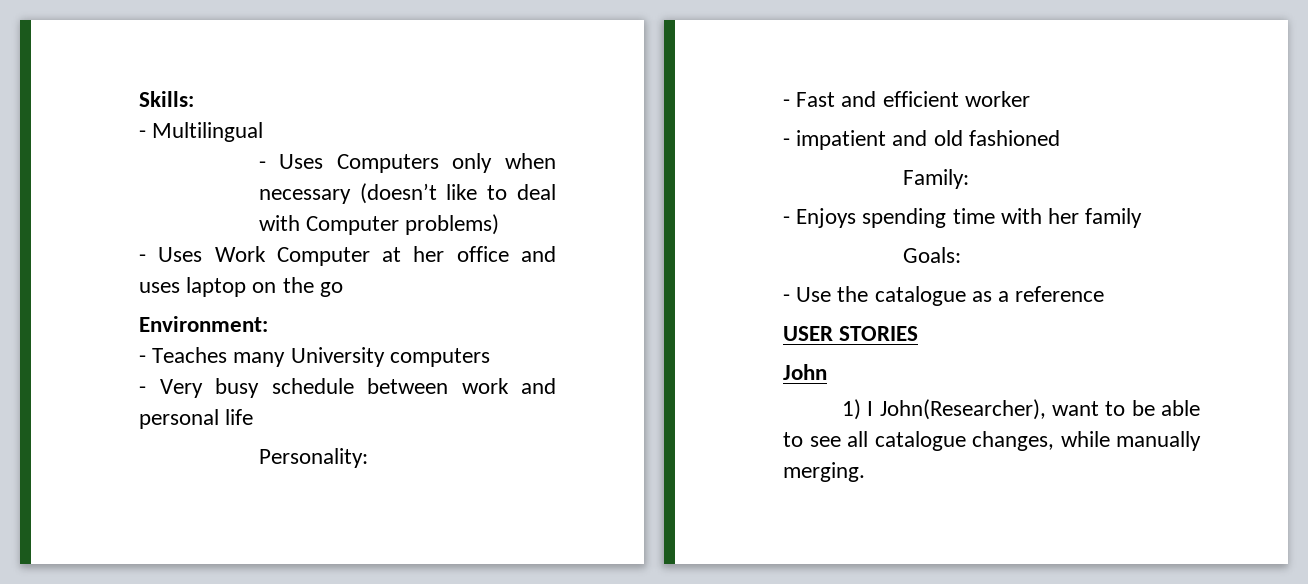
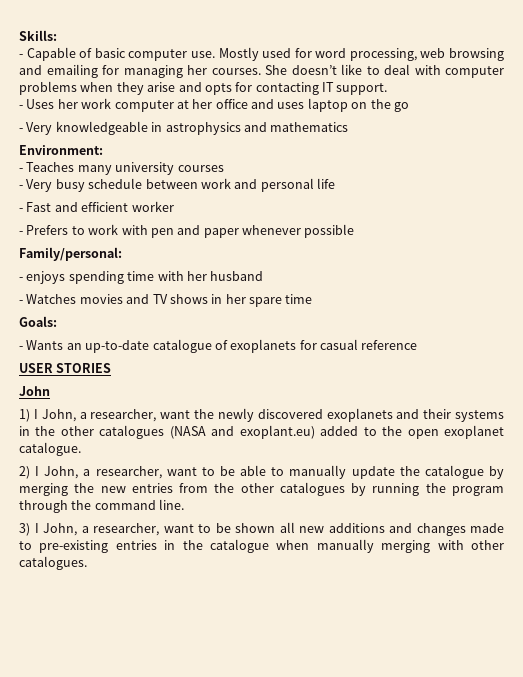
[152,122,264,142] [258,153,556,173] [258,183,556,204] [258,214,500,235] [139,246,370,266] Multilingual // - Uses Computers only when necessary (doesn’t like to deal with Computer problems) // - Uses Work Computer -> [26,47,504,61] [19,64,504,78] [19,81,388,95] [19,98,174,112] Capable of basic computer use. Mostly used for word processing, web browsing and emailing for managing her courses. She doesn’t like to deal with computer problems when they arise and opts for contacting IT support. // - Uses her work computer
(343, 289) none -> [19,121,349,135] // - Very knowledgeable in astrophysics and mathematics
[290,347,490,367] University computers -> [115,162,224,175] university courses
[258,448,368,468] // Personality: -> (335, 183) none
[796,130,1060,150] [902,169,969,189] [783,208,857,228] impatient and old fashioned // Family: // - Enjoys -> [26,224,355,238] [19,247,122,261] [19,271,66,284] Prefers to work with pen and paper whenever possible // Family/personal: // - enjoys
[1085,208,1143,228] [902,247,961,263] [783,286,1010,306] family // Goals: // - Use the catalogue as a -> [210,271,264,281] [19,294,313,307] [19,316,57,327] [19,339,358,353] husband // - Watches movies and TV shows in her spare time // Goals: // - Wants an up-to-date catalogue of exoplanets for casual
[879,399,1046,420] John(Researcher), -> [41,408,504,422] [19,425,504,439] [19,442,81,456] [19,466,162,479] John, a researcher, want the newly discovered exoplanets and their systems in the other catalogues (NASA and exoplant.eu) added to the open exoplanet catalogue. // 2) I John, a researcher,
[809,431,1201,451] [783,462,865,482] see all catalogue changes, while manually merging. -> [289,465,505,479] [19,482,504,496] [19,499,185,513] [19,522,504,536] [19,539,504,553] [19,556,87,570] manually update the catalogue by merging the new entries from the other catalogues by running the program through the command line. // 3) I John, a researcher, want to be shown all new additions and changes made to pre-existing entries in the catalogue when manually merging with other catalogues.

